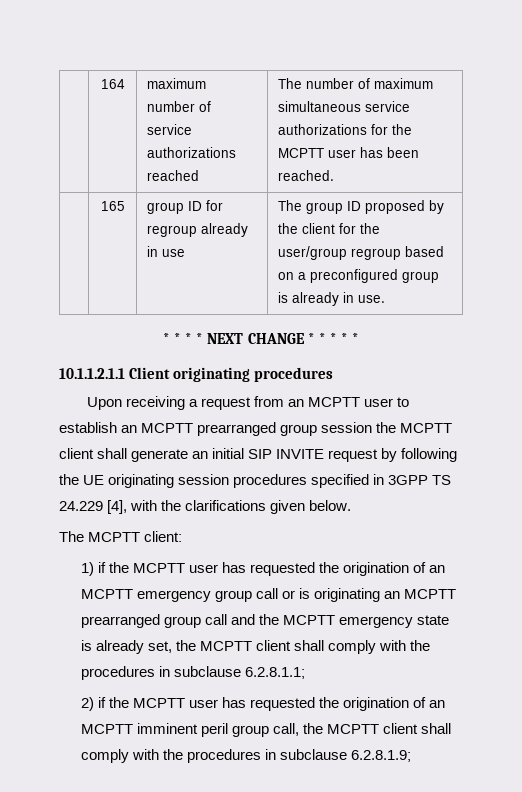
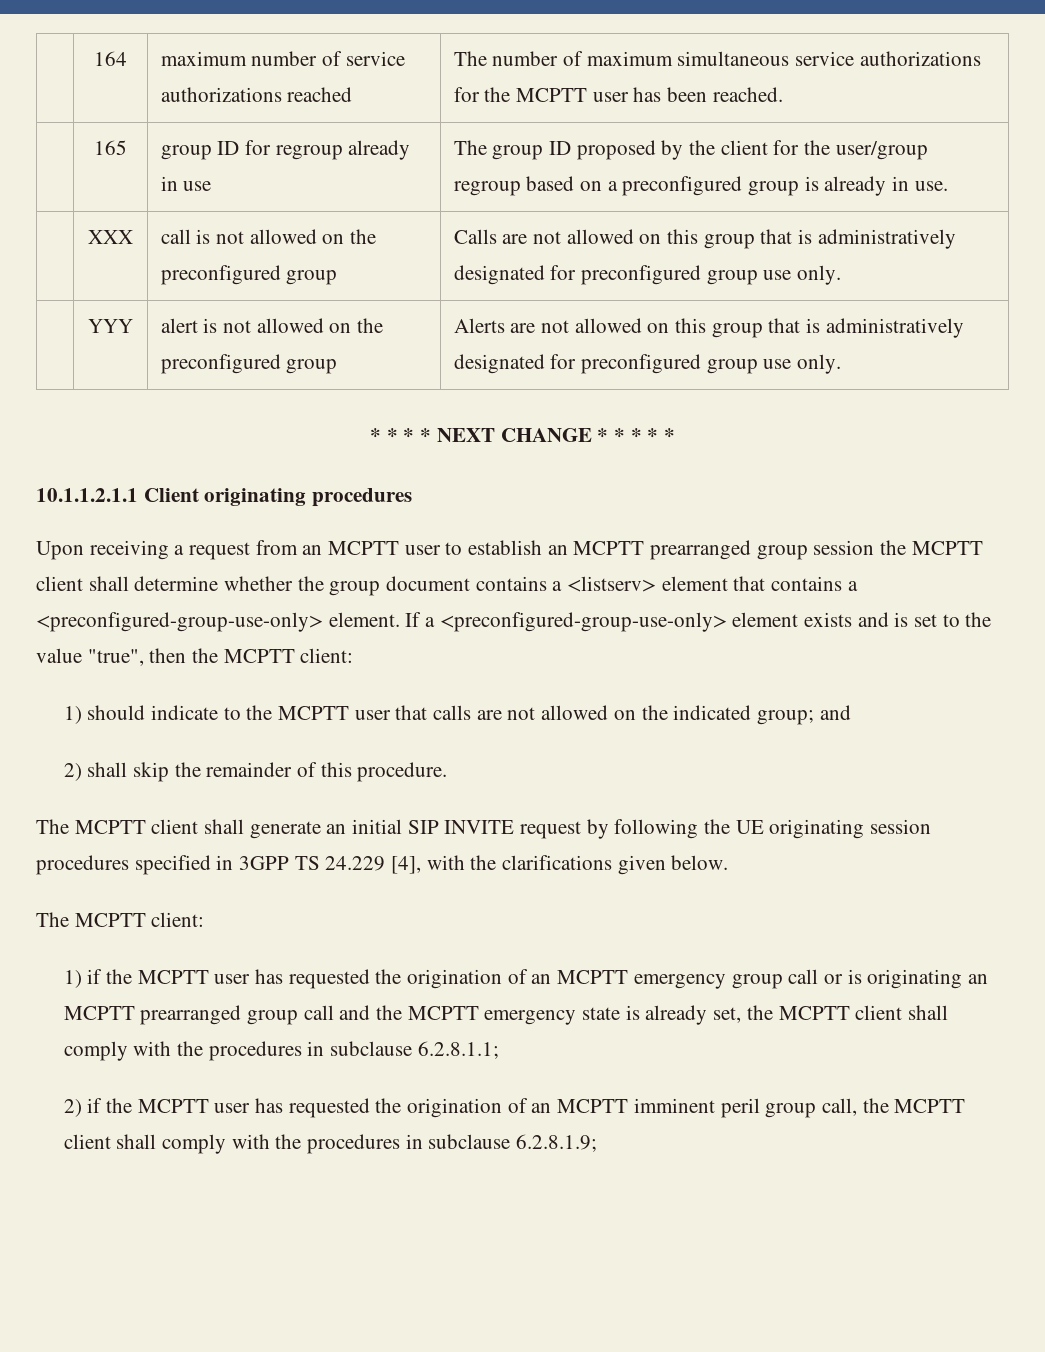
(386, 299) none -> [88,230,133,244] [160,229,377,244] [160,265,338,285] [453,229,956,249] [453,265,842,285] [88,319,133,333] [160,318,384,333] [160,354,338,374] [453,318,964,338] [453,354,842,374] // | XXX | call is not allowed on the preconfigured group | Calls are not allowed on this group that is administratively designated for preconfigured group use only. // | YYY | alert is not allowed on the preconfigured group | Alerts are not allowed on this group that is administratively designated for preconfigured group use only.
(128, 453) none -> [134,576,858,596] [36,612,992,632] [36,648,354,666] [63,705,851,725] [63,762,448,782] [36,819,245,834] determine whether the group document contains a <listserv> element that contains a <preconfigured-group-use-only> element. If a <preconfigured-group-use-only> element exists and is set to the value "true", then the MCPTT client: // 1) should indicate to the MCPTT user that calls are not allowed on the indicated group; and // 2) shall skip the remainder of this procedure. // The MCPTT client shall

